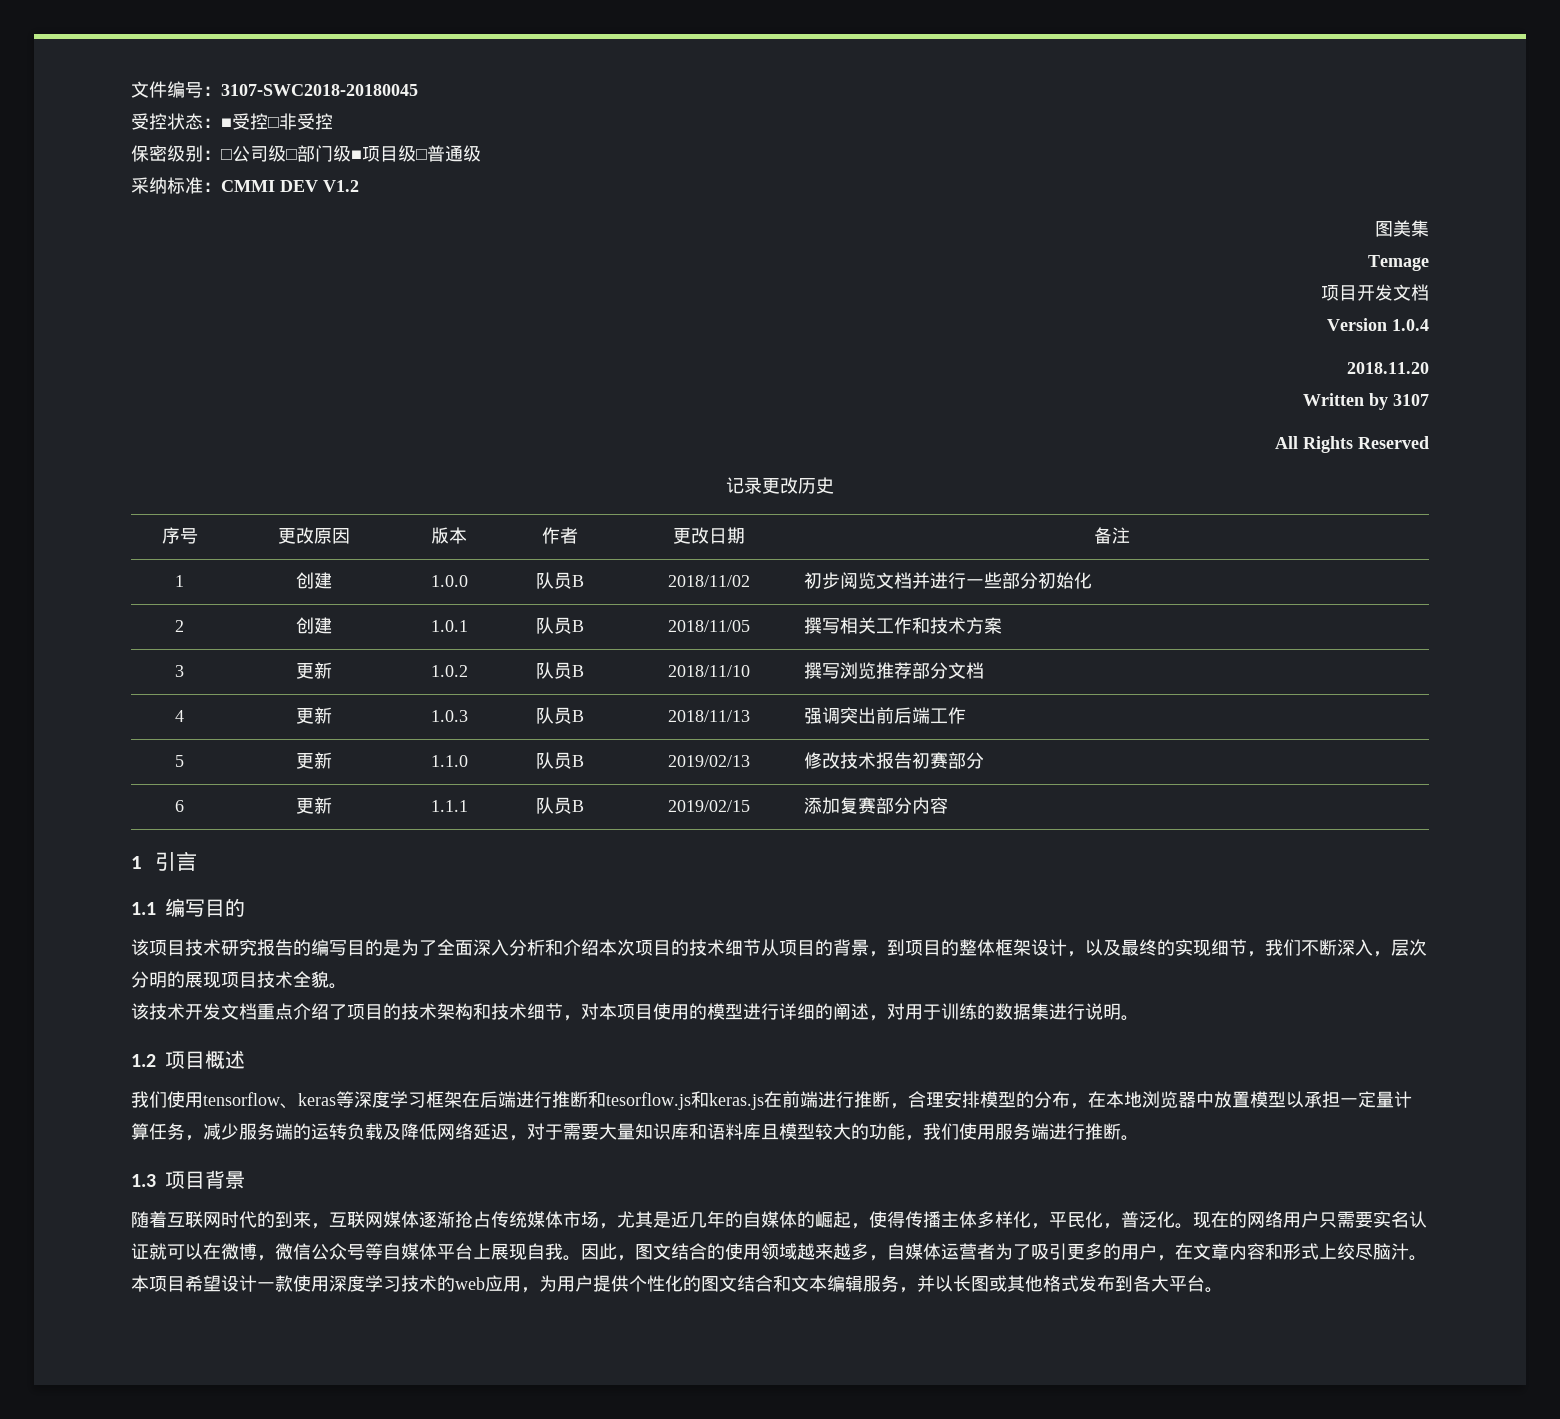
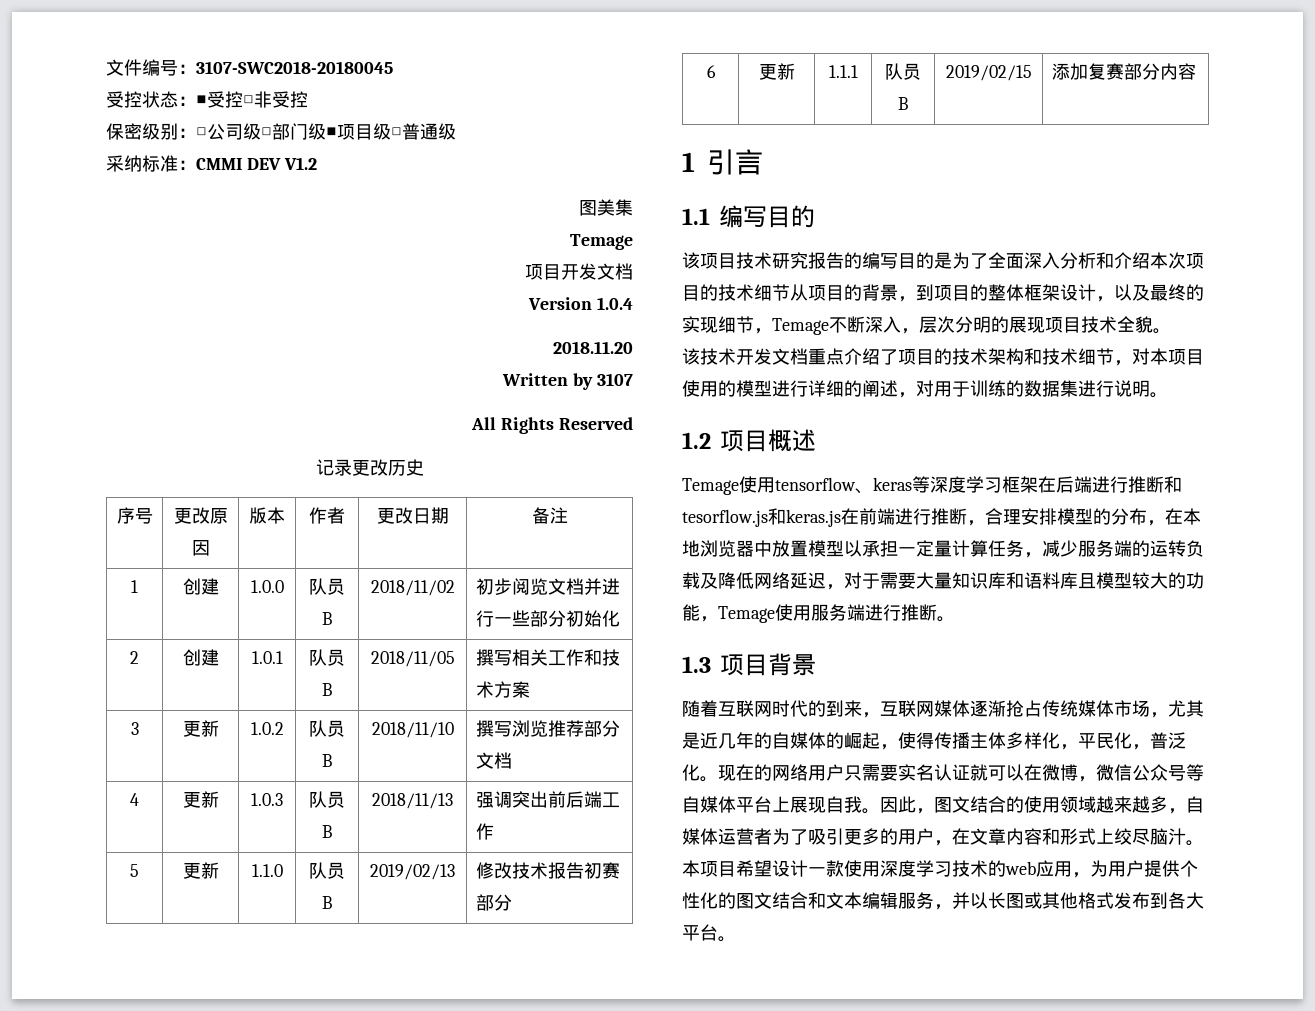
[1265,939,1301,956] 我们 -> [772,318,829,335] Temage
[131,1091,167,1108] 我们 -> [682,478,739,495] Temage
[923,1123,959,1140] 我们 -> [718,606,775,623] Temage

